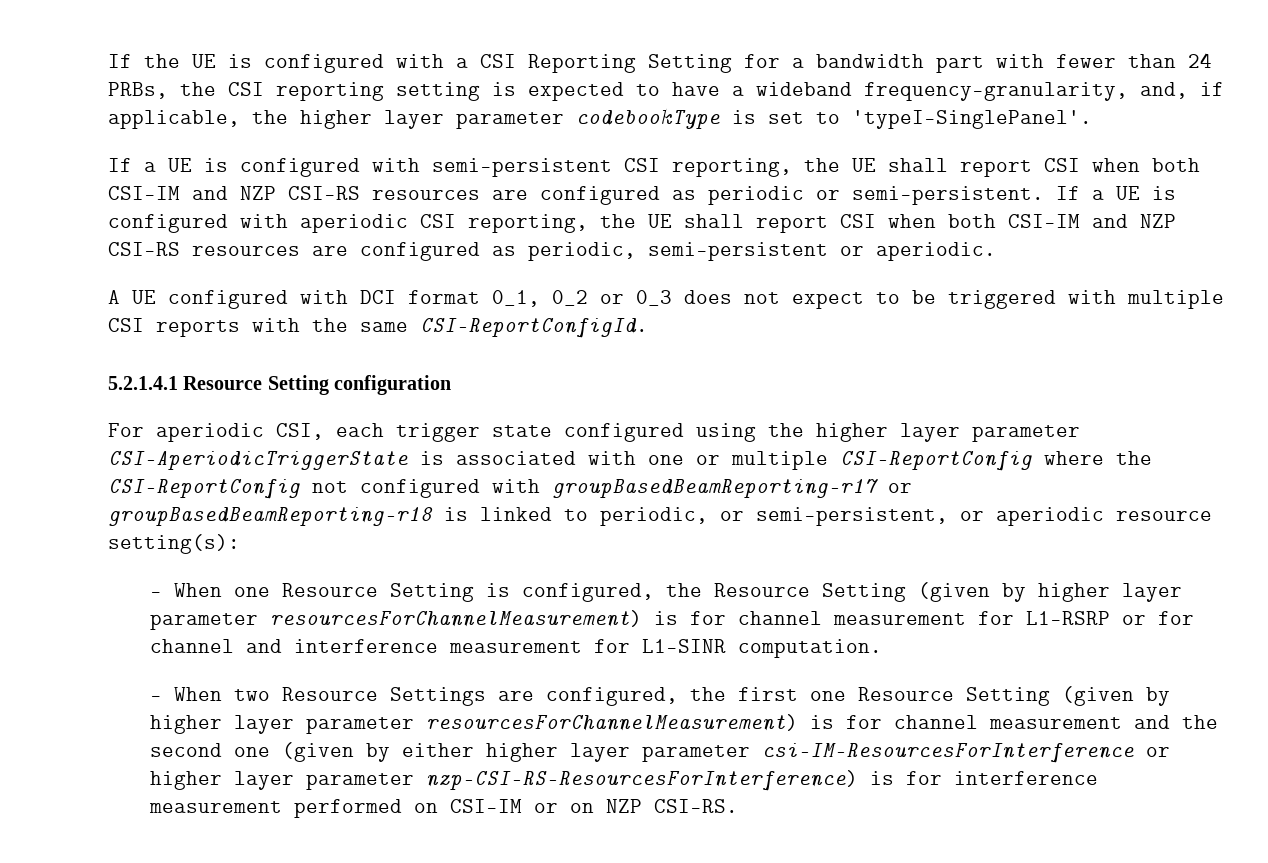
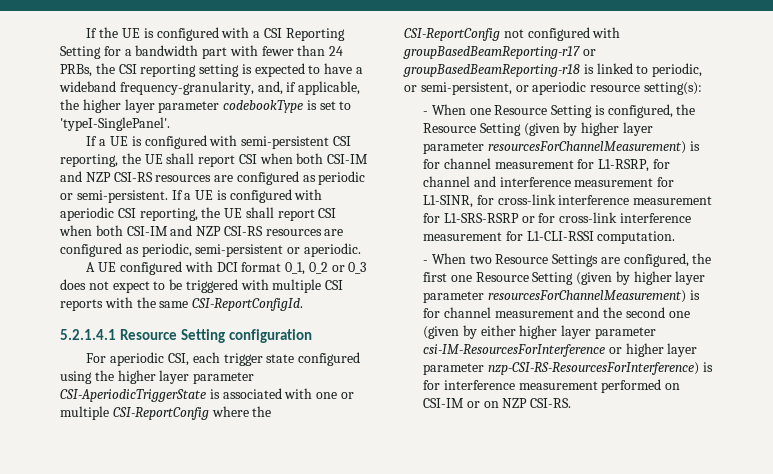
[1025,611,1146,625] L1-RSRP or -> [598,159,650,172] L1-RSRP,
[641,639,726,653] L1-SINR -> [422,194,713,208] [422,212,691,223] [422,231,594,241] L1-SINR, for cross-link interference measurement for L1-SRS-RSRP or for cross-link interference measurement for L1-CLI-RSSI

